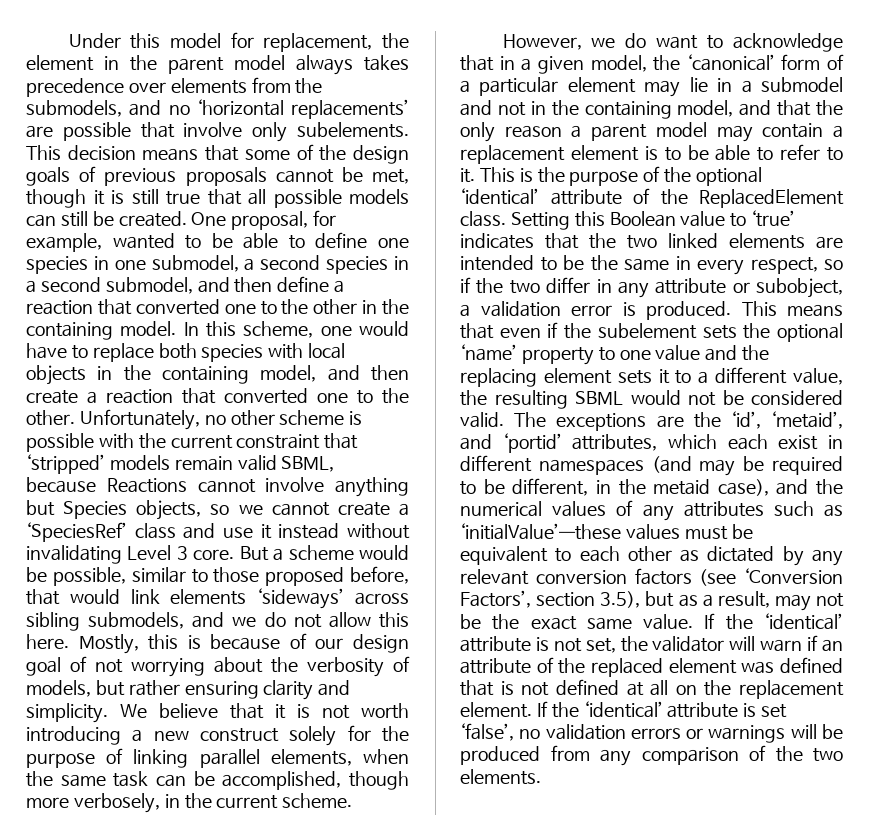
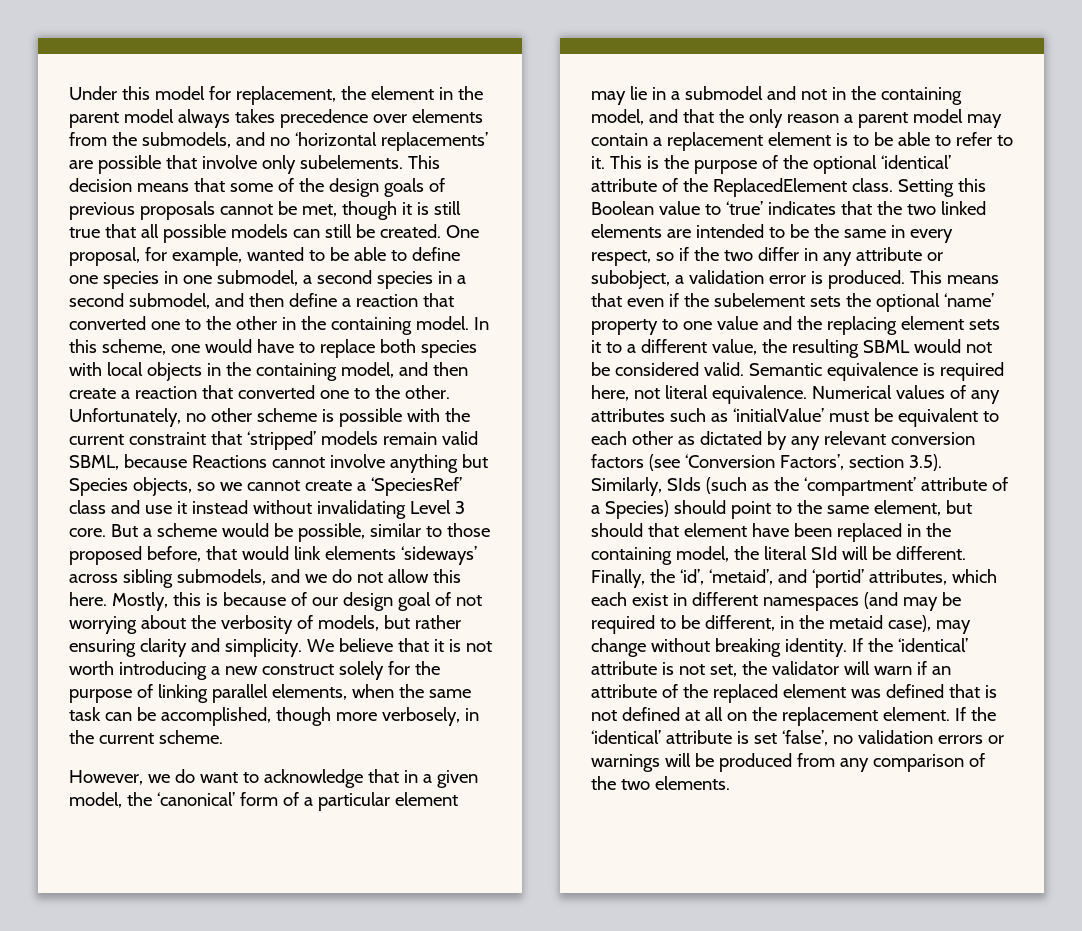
[514,412,684,431] The exceptions are -> [748,362,1004,381] [591,385,1000,404] [591,408,999,427] [591,431,975,450] [591,454,942,471] [591,477,1008,496] [591,500,972,519] [591,523,951,542] [591,546,966,565] [591,569,645,588] Semantic equivalence is required here, not literal equivalence. Numerical values of any attributes such as ‘initialValue’ must be equivalent to each other as dictated by any relevant conversion factors (see ‘Conversion Factors’, section 3.5). Similarly, SIds (such as the ‘compartment’ attribute of a Species) should point to the same element, but should that element have been replaced in the containing model, the literal SId will be different. Finally,
[776,479,843,495] [460,500,844,521] [460,523,753,540] [460,546,844,566] [460,568,843,586] [460,590,844,611] [460,614,694,630] and the numerical values of any attributes such as ‘initialValue’—these values must be equivalent to each other as dictated by any relevant conversion factors (see ‘Conversion Factors’, section 3.5), but as a result, may not be the exact same value. -> [935,620,971,634] [591,638,847,657] may change without breaking identity.

